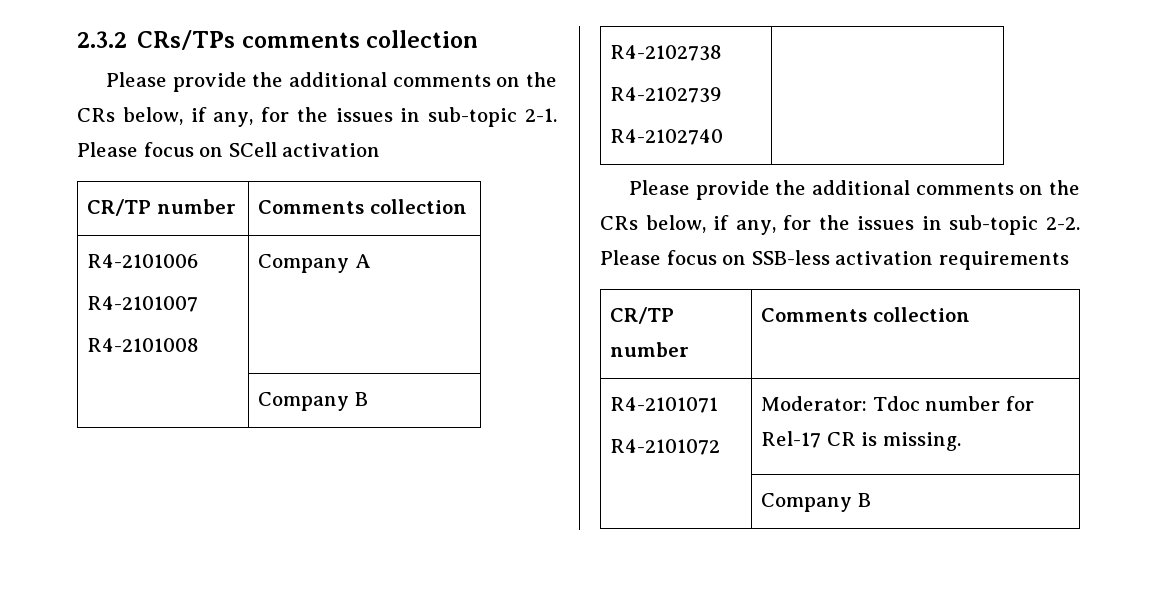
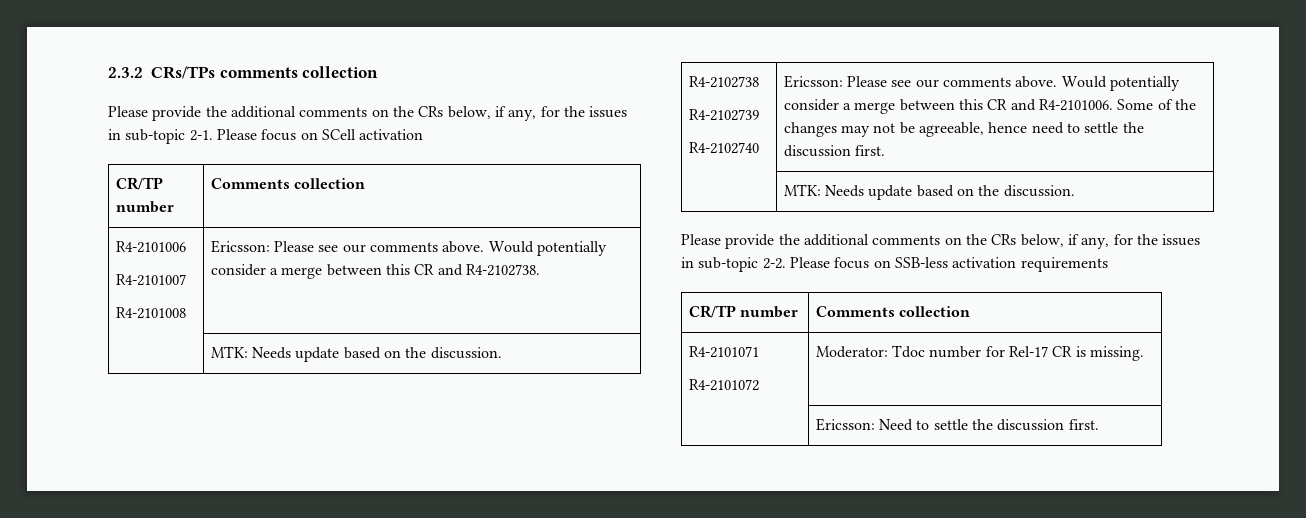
[258,254,371,273] [258,392,368,411] [610,45,723,61] [610,87,723,103] [610,129,724,145] Company A // | Company B // R4-2102738 // R4-2102739 // R4-2102740 | -> [210,240,607,256] [210,264,540,279] [210,346,502,362] [688,76,759,88] [688,109,759,121] [688,142,759,154] [783,75,1180,91] [783,99,1196,114] [783,122,1144,137] [783,145,886,157] [783,184,1075,200] Ericsson: Please see our comments above. Would potentially consider a merge between this CR and R4-2102738. // | MTK: Needs update based on the discussion. // R4-2102738 // R4-2102739 // R4-2102740 | Ericsson: Please see our comments above. Would potentially consider a merge between this CR and R4-2101006. Some of the changes may not be agreeable, hence need to settle the discussion first. // | MTK: Needs update based on the discussion.
[761,493,871,512] Company B -> [815,418,1099,431] Ericsson: Need to settle the discussion first.

